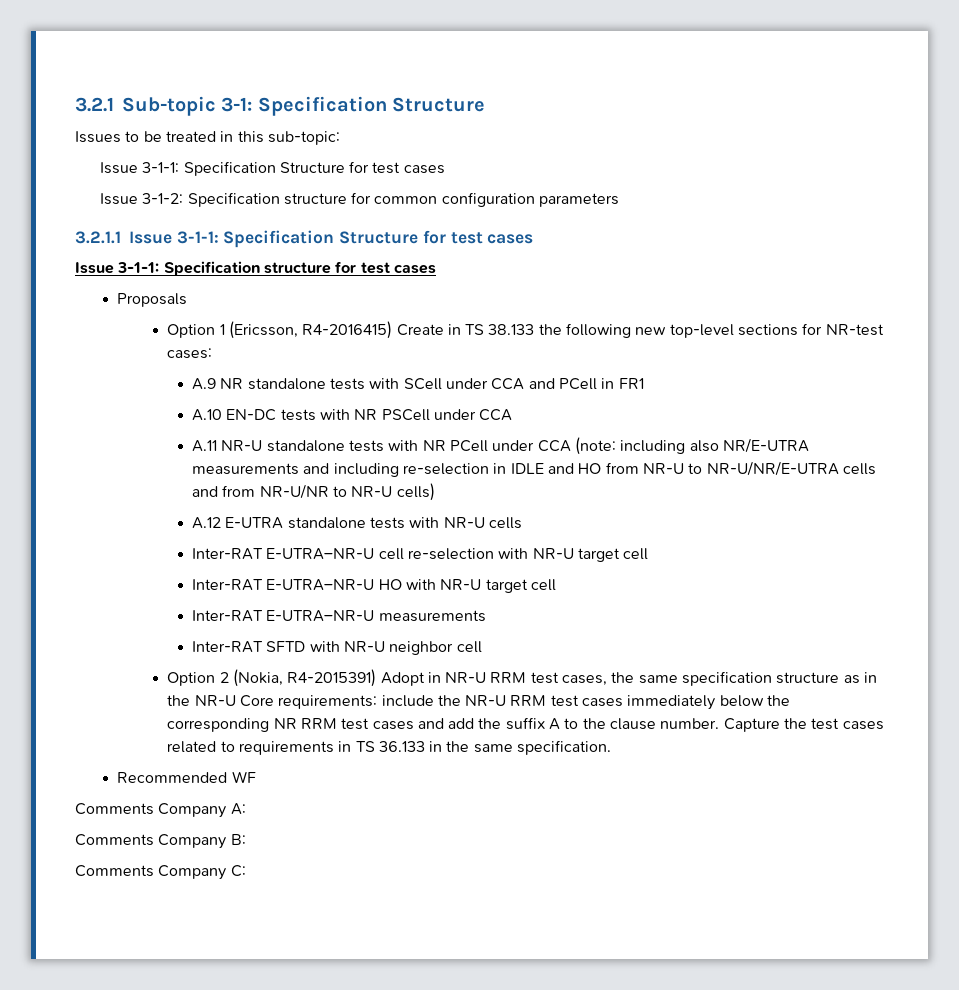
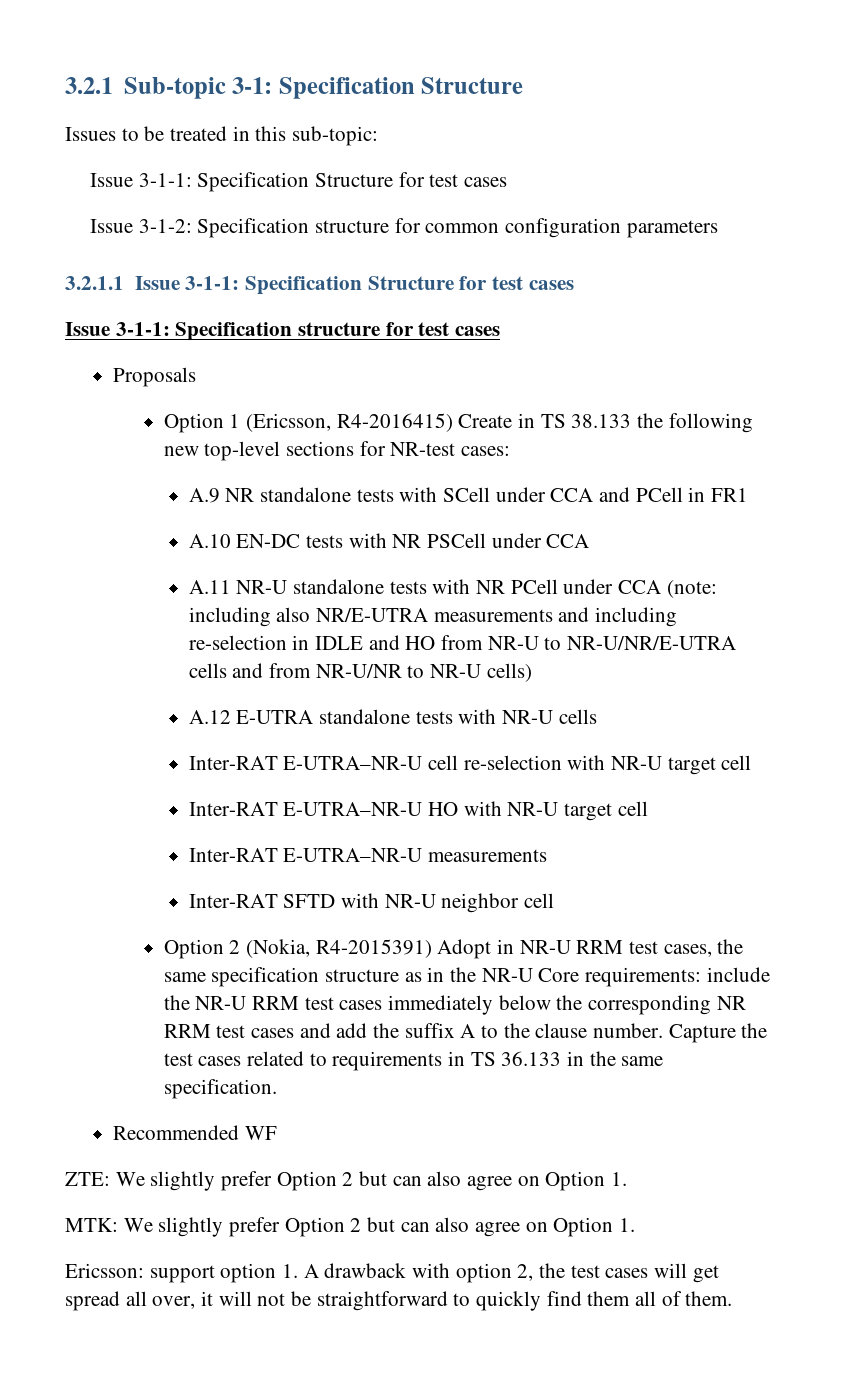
[75,803,246,818] [75,834,246,849] [75,865,246,880] Comments Company A: // Comments Company B: // Comments Company C: -> [65,1171,628,1191] [65,1217,636,1237] [65,1263,719,1283] [65,1291,733,1311] ZTE: We slightly prefer Option 2 but can also agree on Option 1. // MTK: We slightly prefer Option 2 but can also agree on Option 1. // Ericsson: support option 1. A drawback with option 2, the test cases will get spread all over, it will not be straightforward to quickly find them all of them.

